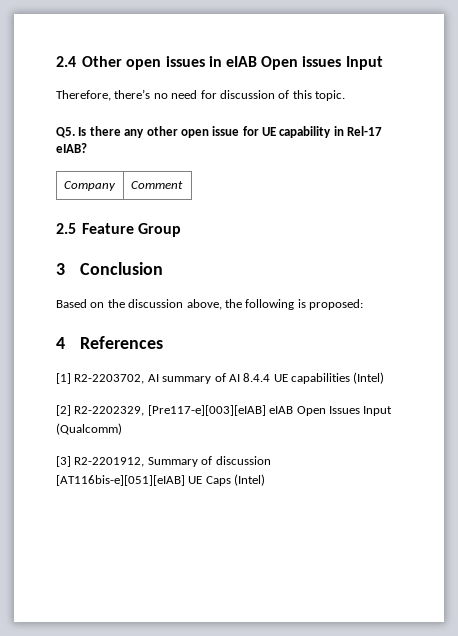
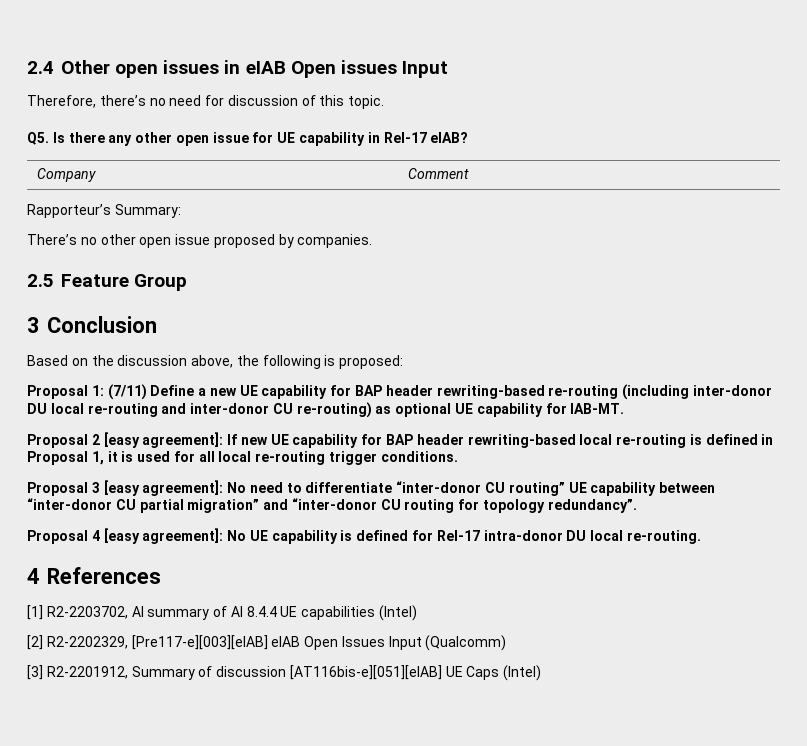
(183, 185) none -> [27,204,181,218] [27,234,373,248] // Rapporteur’s Summary: // There’s no other open issue proposed by companies.
(363, 304) none -> [27,384,772,400] [27,402,625,418] [27,432,774,448] [27,451,458,465] [27,480,716,496] [27,498,637,513] [27,528,701,544] // Proposal 1: (7/11) Define a new UE capability for BAP header rewriting-based re-routing (including inter-donor DU local re-routing and inter-donor CU re-routing) as optional UE capability for IAB-MT. // Proposal 2 [easy agreement]: If new UE capability for BAP header rewriting-based local re-routing is defined in Proposal 1, it is used for all local re-routing trigger conditions. // Proposal 3 [easy agreement]: No need to differentiate “inter-donor CU routing” UE capability between “inter-donor CU partial migration” and “inter-donor CU routing for topology redundancy”. // Proposal 4 [easy agreement]: No UE capability is defined for Rel-17 intra-donor DU local re-routing.

